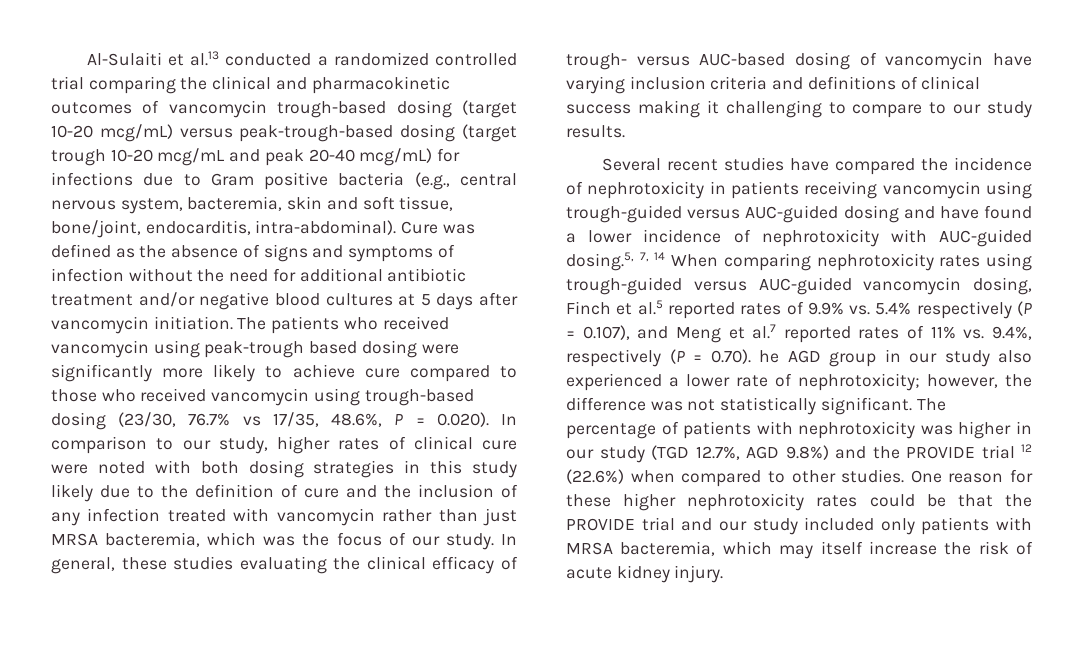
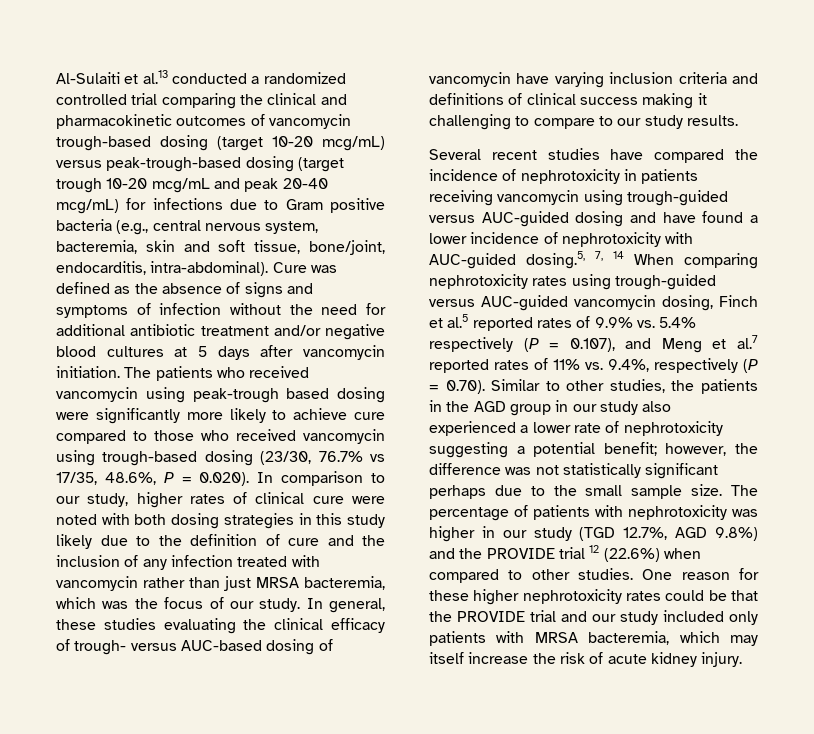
[759,350,779,363] he -> [491,379,758,394] [429,400,470,412] Similar to other studies, the patients in the
[798,373,920,391] nephrotoxicity; -> [623,421,723,436] [429,442,657,458] nephrotoxicity suggesting a potential benefit;
[820,397,912,415] significant. -> [645,463,719,479] [429,484,723,499] significant perhaps due to the small sample size.

